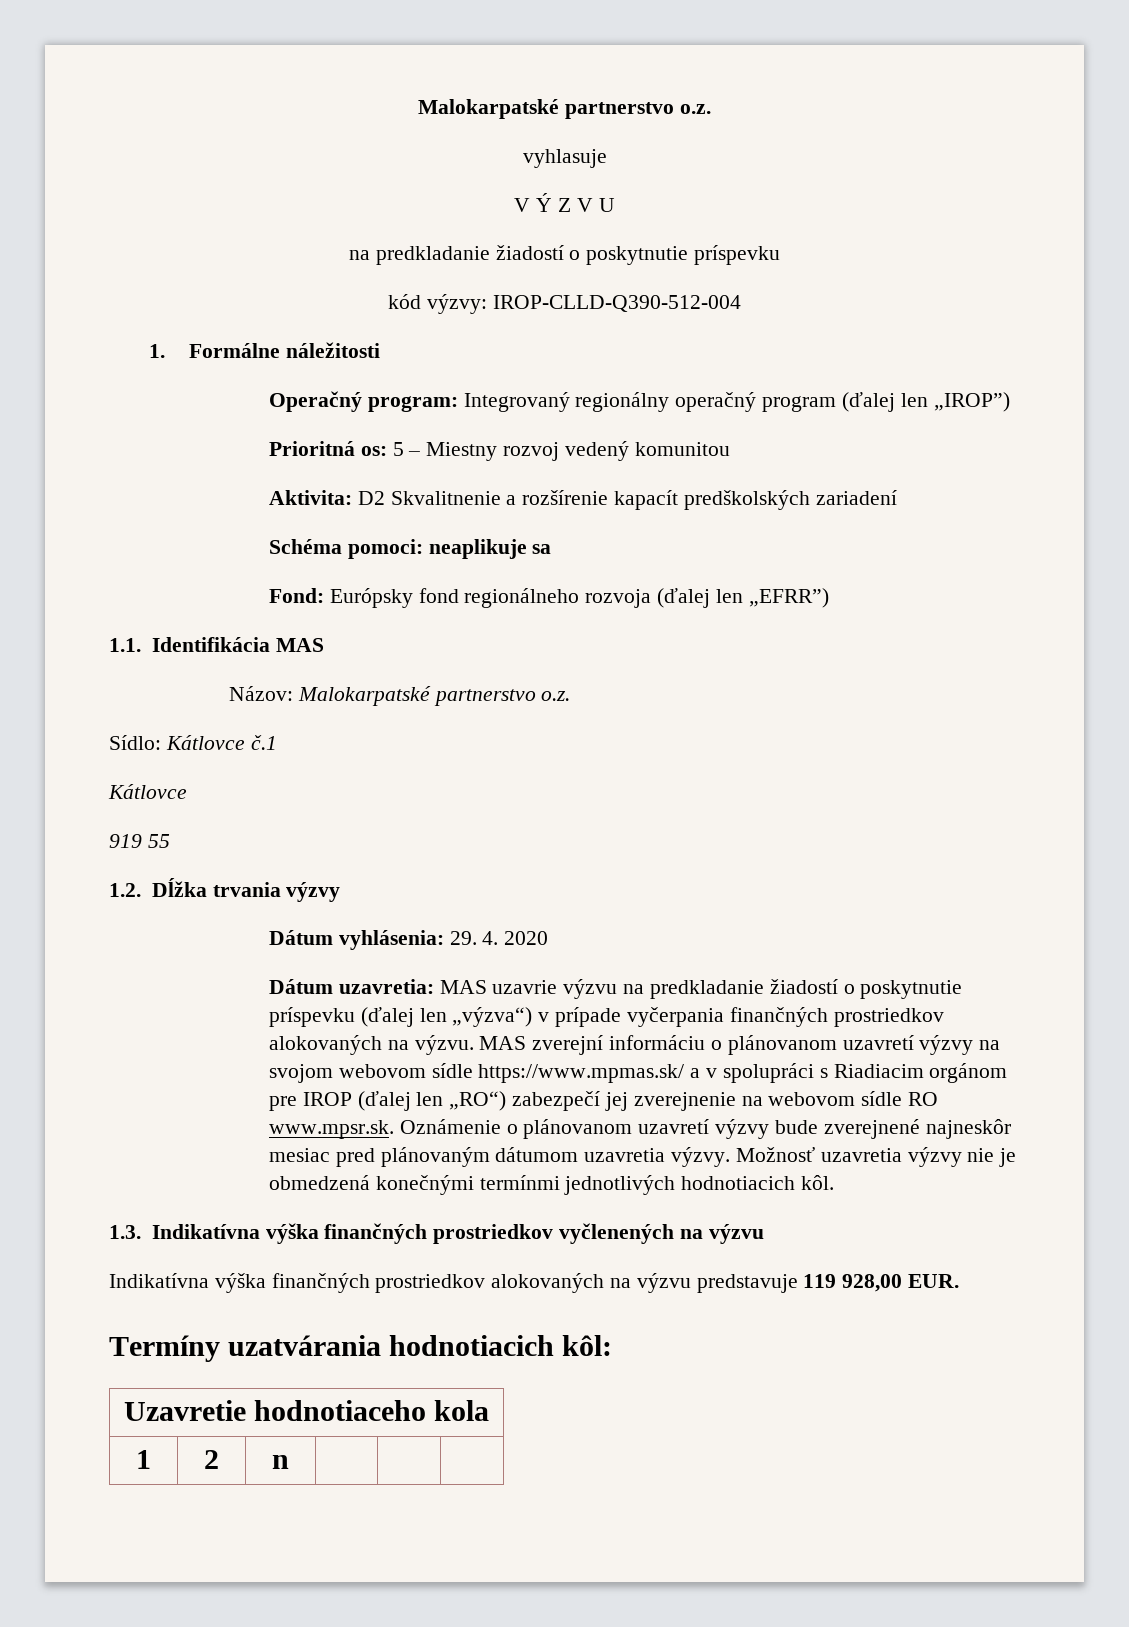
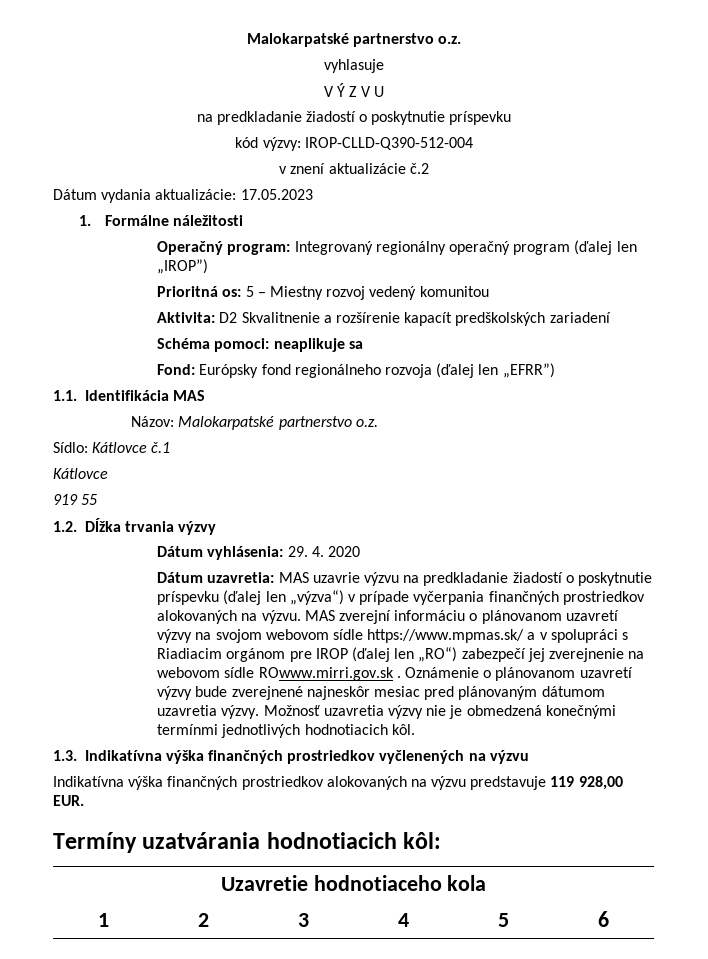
(741, 303) none -> [279,163,429,174] [53,189,313,203] // v znení aktualizácie č.2 // Dátum vydania aktualizácie: 17.05.2023
[907,1092,938,1106] [269,1120,395,1139] RO www.mpsr.sk. -> [258,667,401,681] ROwww.mirri.gov.sk .
[272,1455,289,1469] n | | | -> [298,913,309,927] [398,913,409,927] [498,913,509,927] [598,911,609,927] 3 | 4 | 5 | 6

